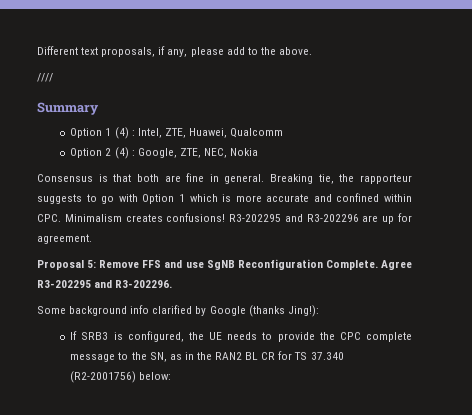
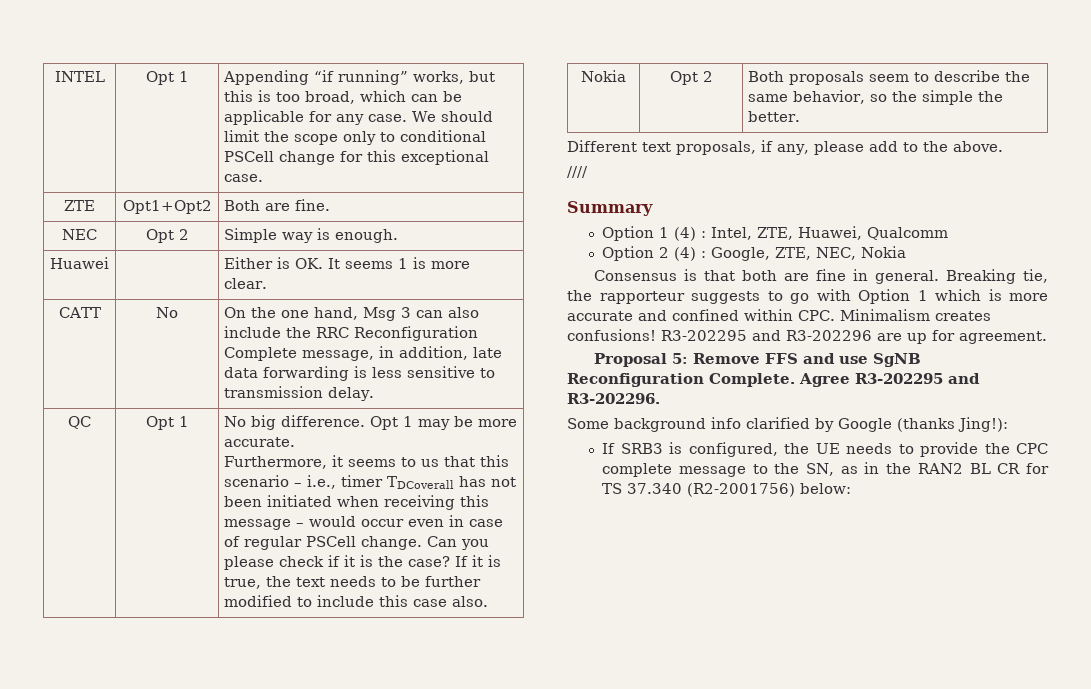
(37, 50) none -> [54,71,105,82] [145,71,189,85] [223,70,496,85] [224,90,463,104] [224,110,494,125] [224,130,487,145] [224,150,490,165] [224,174,264,182] [64,200,95,211] [122,200,212,214] [224,199,331,211] [62,229,97,240] [145,229,189,243] [224,228,399,243] [50,257,109,269] [224,257,471,269] [224,278,268,289] [58,307,101,318] [156,307,178,318] [224,307,480,321] [224,326,479,341] [224,346,503,361] [224,366,496,381] [224,386,375,401] [68,416,91,429] [145,416,189,430] [224,415,518,430] [224,437,296,447] [224,455,510,469] [224,475,517,489] [224,495,490,510] [224,515,504,530] [224,536,490,550] [224,555,502,570] [224,576,482,589] [224,595,489,607] [581,70,626,82] [669,71,713,85] [748,70,1031,85] [748,90,1004,105] [748,111,801,122] INTEL | Opt 1 | Appending “if running” works, but this is too broad, which can be applicable for any case. We should limit the scope only to conditional PSCell change for this exceptional case. // ZTE | Opt1+Opt2 | Both are fine. // NEC | Opt 2 | Simple way is enough. // Huawei | | Either is OK. It seems 1 is more clear. // CATT | No | On the one hand, Msg 3 can also include the RRC Reconfiguration Complete message, in addition, late data forwarding is less sensitive to transmission delay. // QC | Opt 1 | No big difference. Opt 1 may be more accurate. // Furthermore, it seems to us that this scenario – i.e., timer TDCoverall has not been initiated when receiving this message – would occur even in case of regular PSCell change. Can you please check if it is the case? If it is true, the text needs to be further modified to include this case also. // Nokia | Opt 2 | Both proposals seem to describe the same behavior, so the simple the better. //

